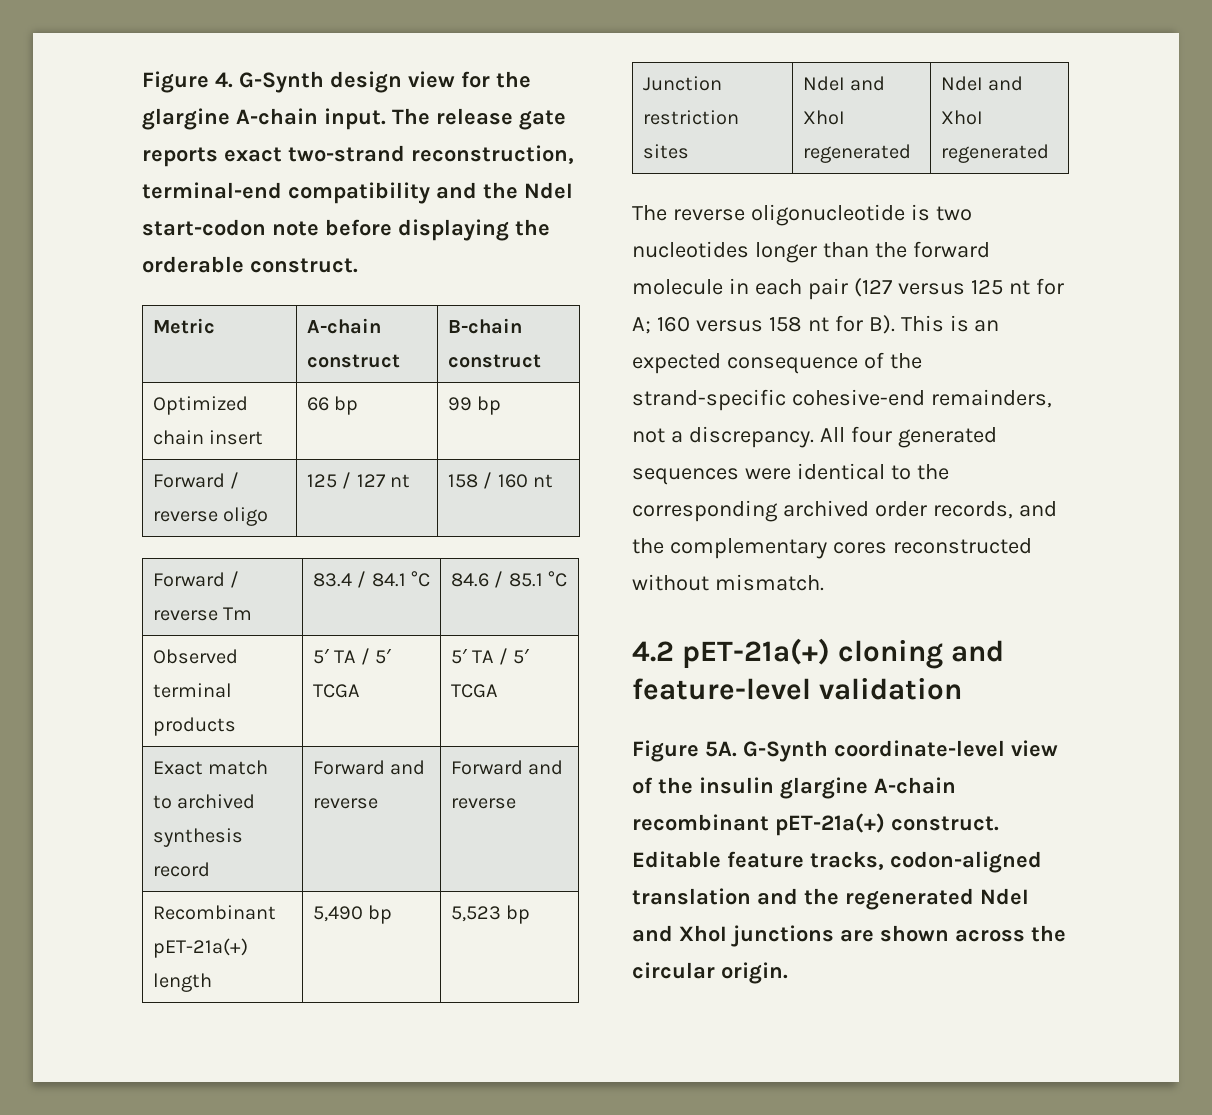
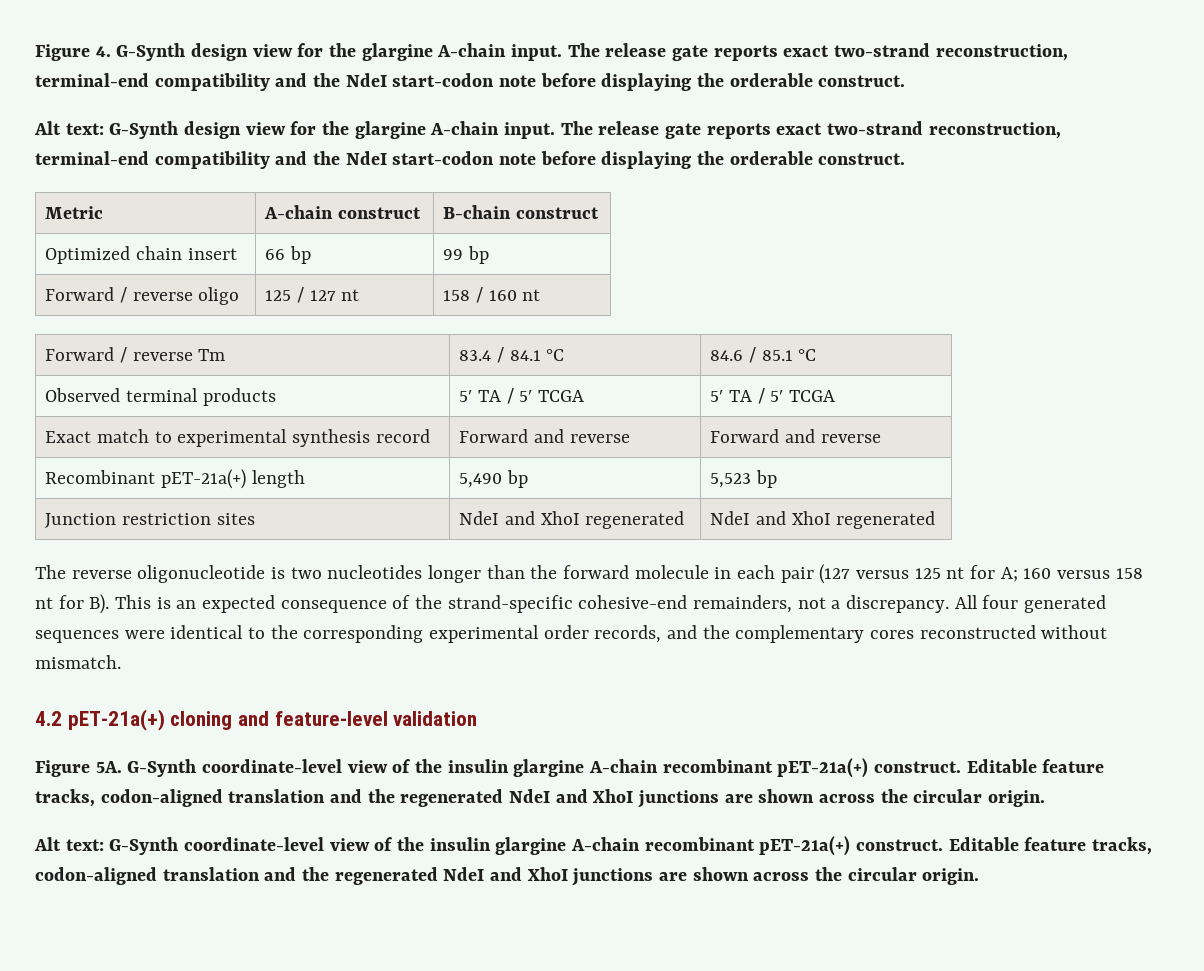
(358, 265) none -> [34,121,1061,139] [35,151,906,169] // Alt text: G-Synth design view for the glargine A-chain input. The release gate reports exact two-strand reconstruction, terminal-end compatibility and the NdeI start-codon note before displaying the orderable construct.
[177,794,256,809] archived -> [177,429,288,447] experimental
[782,500,869,517] archived -> [429,625,540,643] experimental
(788, 973) none -> [34,836,1153,856] [35,867,980,886] // Alt text: G-Synth coordinate-level view of the insulin glargine A-chain recombinant pET-21a(+) construct. Editable feature tracks, codon-aligned translation and the regenerated NdeI and XhoI junctions are shown across the circular origin.

